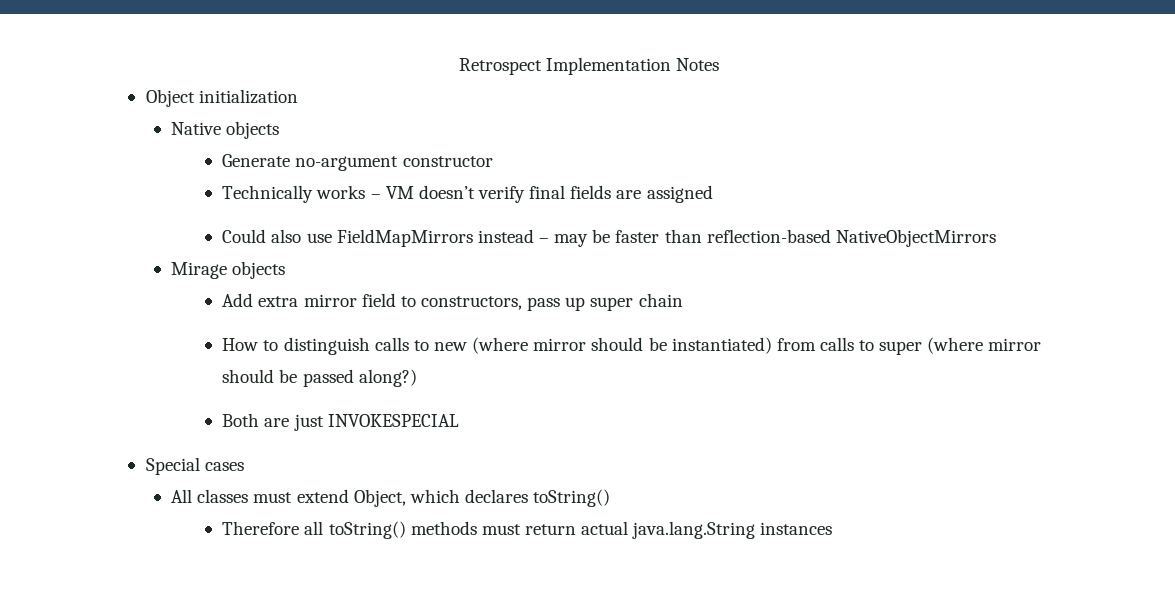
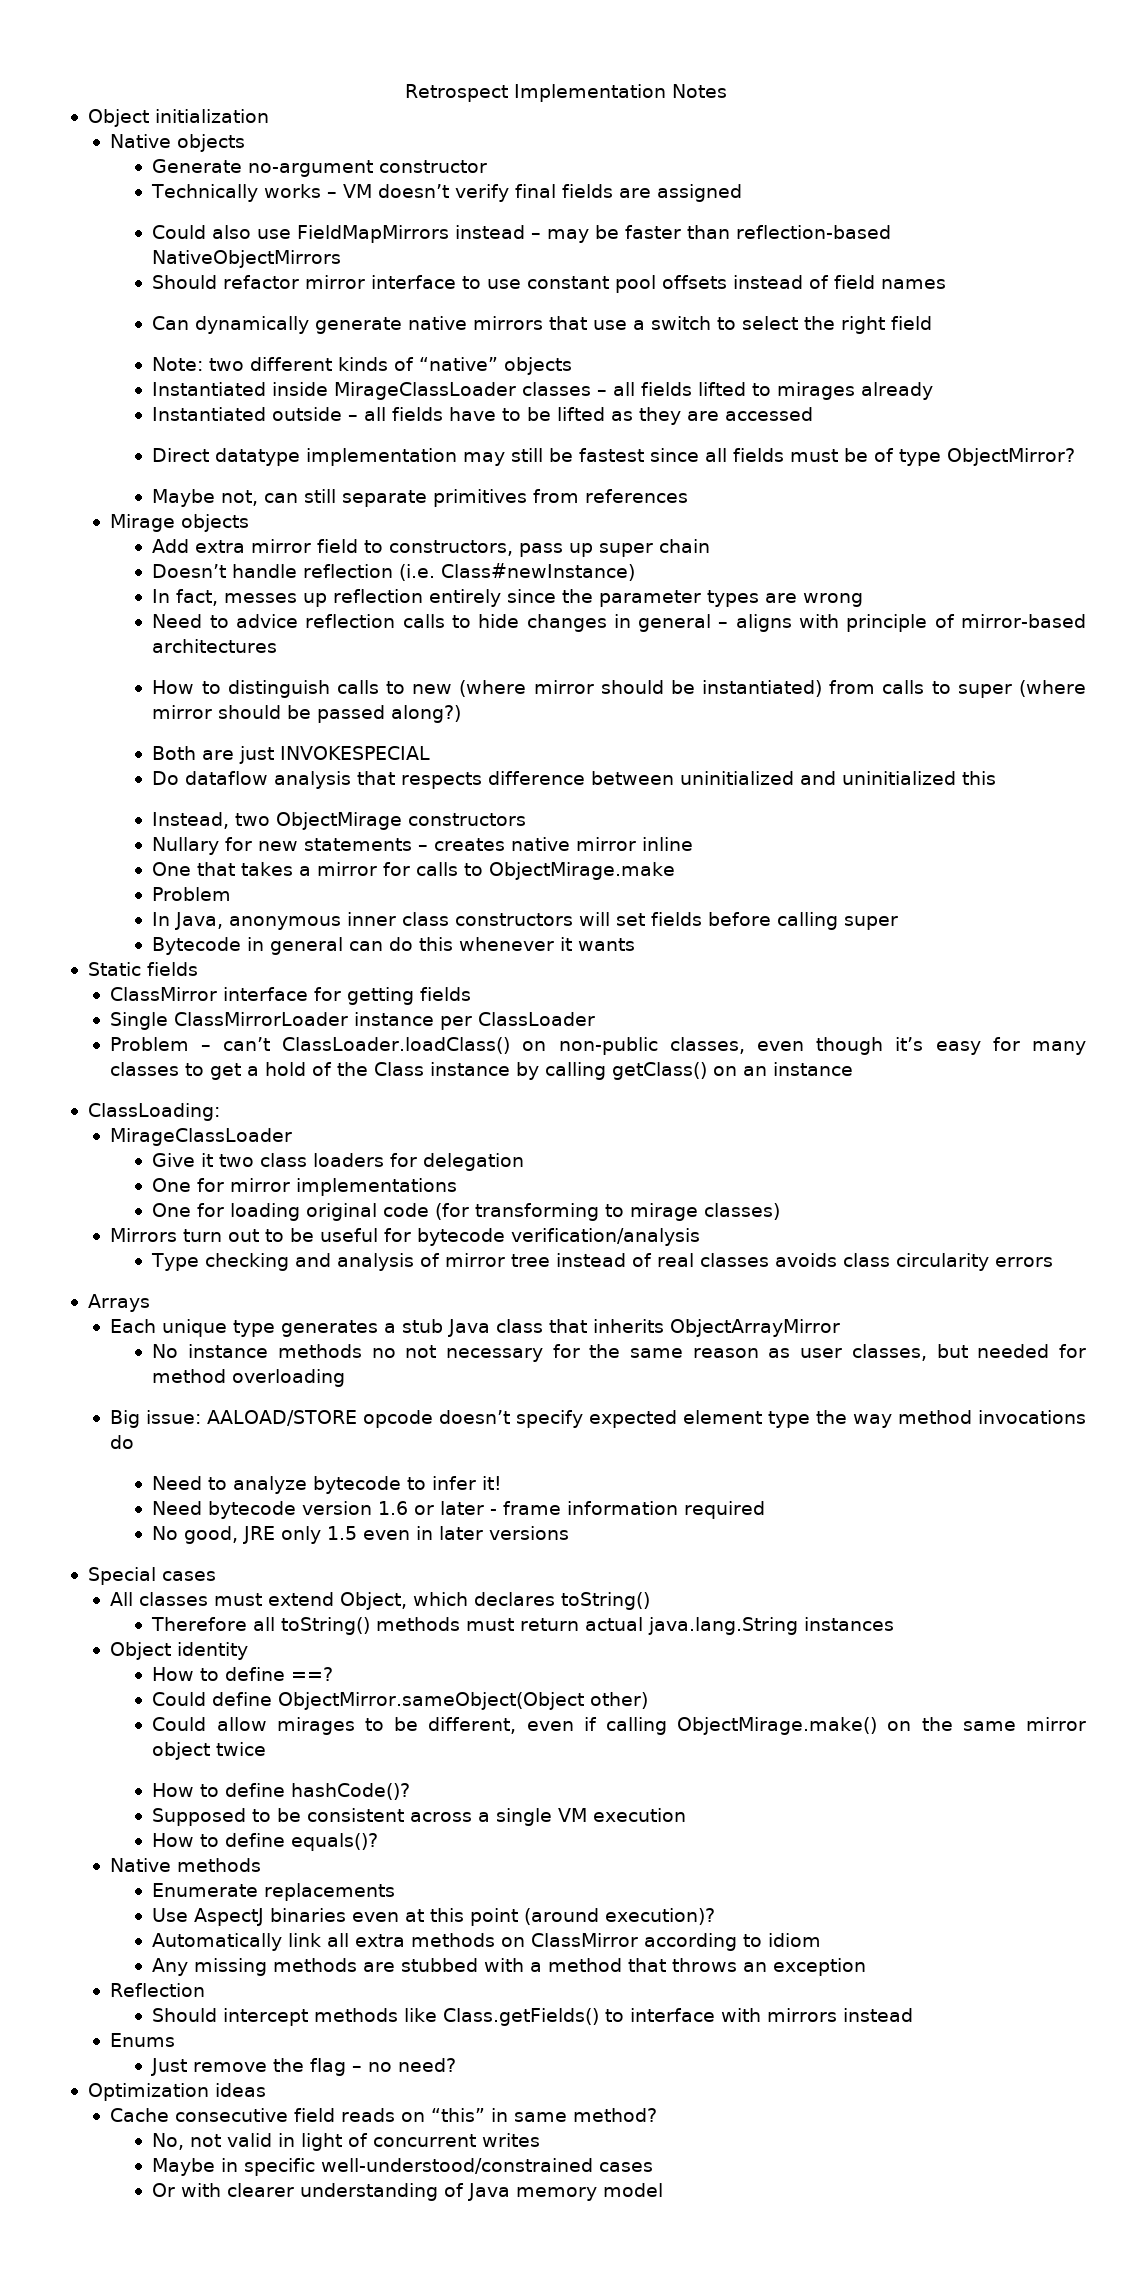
(996, 238) none -> [152,275,947,293] [152,316,933,334] [152,357,573,375] [152,382,934,400] [152,407,814,425] [152,448,1076,466] [152,489,689,507] // Should refactor mirror interface to use constant pool offsets instead of field names // Can dynamically generate native mirrors that use a switch to select the right field // Note: two different kinds of “native” objects // Instantiated inside MirageClassLoader classes – all fields lifted to mirages already // Instantiated outside – all fields have to be lifted as they are accessed // Direct datatype implementation may still be fastest since all fields must be of type ObjectMirror? // Maybe not, can still separate primitives from references
(683, 300) none -> [152,563,636,581] [152,589,864,607] [152,614,1087,632] [152,639,278,653] // Doesn’t handle reflection (i.e. Class#newInstance) // In fact, messes up reflection entirely since the parameter types are wrong // Need to advice reflection calls to hide changes in general – aligns with principle of mirror-based architectures
(459, 420) none -> [152,771,997,789] [152,812,527,830] [152,837,694,855] [152,862,676,880] [152,887,232,901] [152,912,899,930] [152,937,636,955] [88,962,199,976] [109,987,471,1005] [109,1012,595,1030] [109,1037,1086,1055] [109,1062,853,1080] [88,1103,221,1121] [109,1128,292,1146] [152,1153,525,1171] [152,1178,458,1196] [152,1203,781,1221] [109,1228,700,1246] [151,1253,1054,1271] [88,1294,151,1312] [109,1319,840,1337] [152,1344,1086,1362] [152,1369,346,1387] [109,1410,1087,1428] [109,1435,134,1449] [152,1476,503,1494] [152,1501,766,1519] [152,1526,570,1544] // Do dataflow analysis that respects difference between uninitialized and uninitialized this // Instead, two ObjectMirage constructors // Nullary for new statements – creates native mirror inline // One that takes a mirror for calls to ObjectMirage.make // Problem // In Java, anonymous inner class constructors will set fields before calling super // Bytecode in general can do this whenever it wants // Static fields // ClassMirror interface for getting fields // Single ClassMirrorLoader instance per ClassLoader // Problem – can’t ClassLoader.loadClass() on non-public classes, even though it’s easy for many classes to get a hold of the Class instance by calling getClass() on an instance // ClassLoading: // MirageClassLoader // Give it two class loaders for delegation // One for mirror implementations // One for loading original code (for transforming to mirage classes) // Mirrors turn out to be useful for bytecode verification/analysis // Type checking and analysis of mirror tree instead of real classes avoids class circularity errors // Arrays // Each unique type generates a stub Java class that inherits ObjectArrayMirror // No instance methods no not necessary for the same reason as user classes, but needed for method overloading // Big issue: AALOAD/STORE opcode doesn’t specify expected element type the way method invocations do // Need to analyze bytecode to infer it! // Need bytecode version 1.6 or later - frame information required // No good, JRE only 1.5 even in later versions
(833, 528) none -> [109,1642,248,1660] [152,1667,334,1681] [152,1692,649,1710] [152,1717,1086,1735] [152,1742,267,1760] [152,1783,411,1800] [152,1808,687,1826] [152,1833,379,1851] [109,1858,261,1872] [152,1883,396,1901] [152,1908,716,1926] [152,1933,822,1951] [152,1958,867,1976] [109,1983,205,1997] [152,2008,914,2026] [109,2033,175,2047] [151,2058,457,2076] [88,2083,267,2101] [109,2108,657,2122] [152,2133,541,2151] [152,2158,654,2176] [152,2183,664,2201] // Object identity // How to define ==? // Could define ObjectMirror.sameObject(Object other) // Could allow mirages to be different, even if calling ObjectMirage.make() on the same mirror object twice // How to define hashCode()? // Supposed to be consistent across a single VM execution // How to define equals()? // Native methods // Enumerate replacements // Use AspectJ binaries even at this point (around execution)? // Automatically link all extra methods on ClassMirror according to idiom // Any missing methods are stubbed with a method that throws an exception // Reflection // Should intercept methods like Class.getFields() to interface with mirrors instead // Enums // Just remove the flag – no need? // Optimization ideas // Cache consecutive field reads on “this” in same method? // No, not valid in light of concurrent writes // Maybe in specific well-understood/constrained cases // Or with clearer understanding of Java memory model

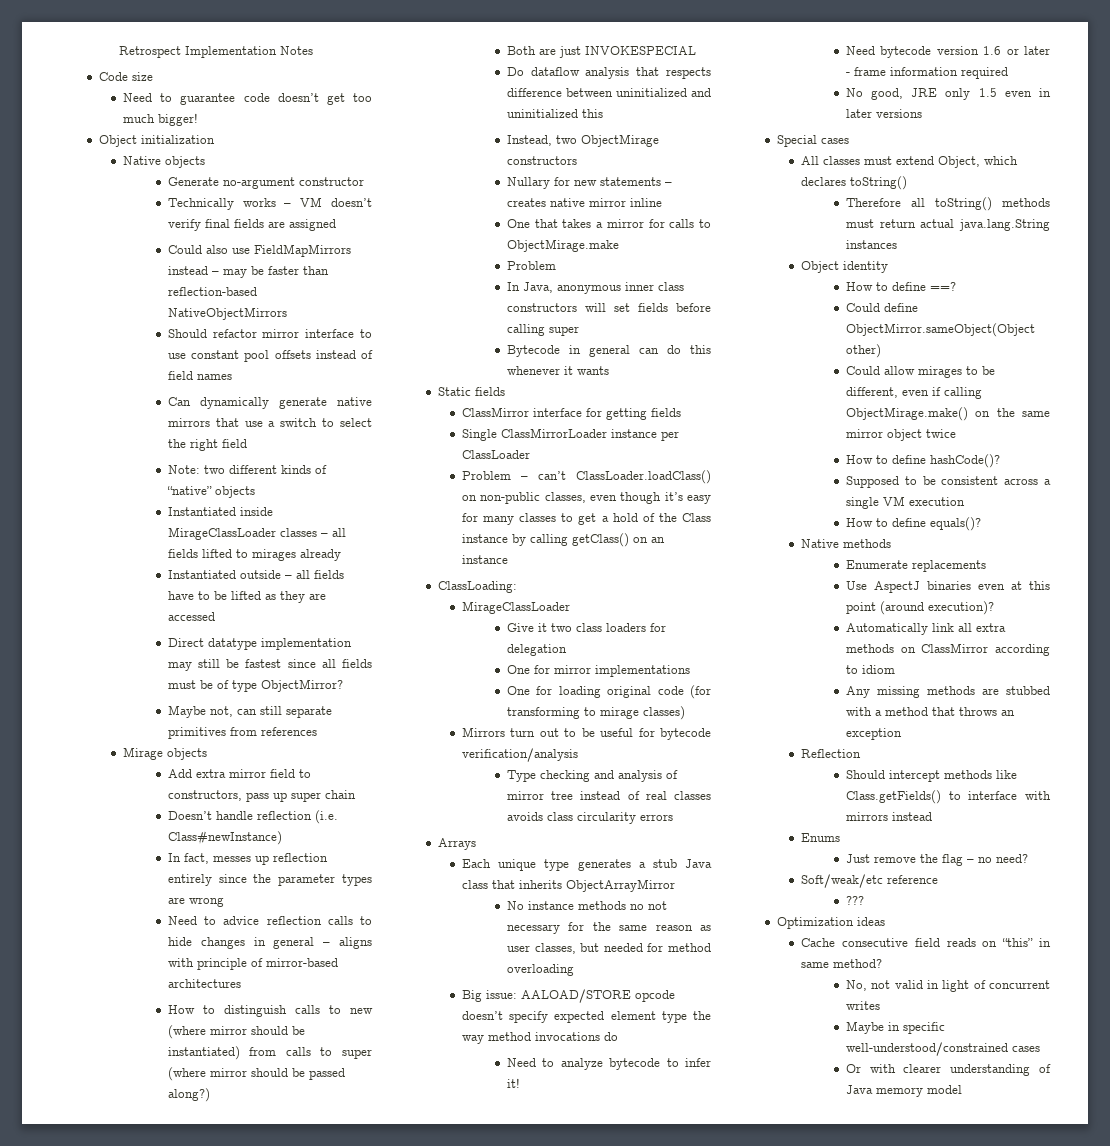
(727, 91) none -> [98,72,153,81] [123,93,372,105] [123,113,199,126] // Code size // Need to guarantee code doesn’t get too much bigger!
(457, 2065) none -> [801,874,939,888] [845,896,864,905] // Soft/weak/etc reference // ???

